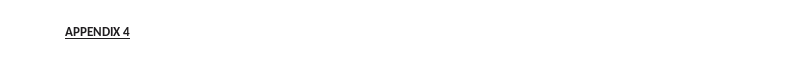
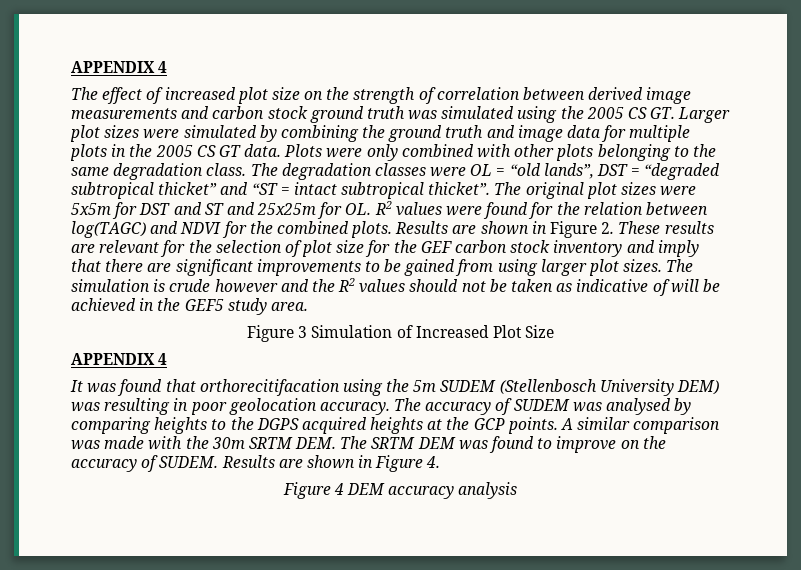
[65,27,131,36] APPENDIX 4 -> [71,61,168,73] [71,87,692,104] [71,106,731,123] [70,125,691,142] [70,144,716,161] [71,163,721,180] [71,182,697,199] [71,201,708,219] [71,221,714,238] [71,240,699,257] [71,259,694,276] [71,278,720,296] [71,298,308,315] [246,325,555,342] [71,353,168,365] [70,379,720,396] [71,398,692,415] [71,417,721,434] [71,436,666,453] [71,455,441,472] [282,482,518,499] APPENDIX 4 // The effect of increased plot size on the strength of correlation between derived image measurements and carbon stock ground truth was simulated using the 2005 CS GT. Larger plot sizes were simulated by combining the ground truth and image data for multiple plots in the 2005 CS GT data. Plots were only combined with other plots belonging to the same degradation class. The degradation classes were OL = “old lands”, DST = “degraded subtropical thicket” and “ST = intact subtropical thicket”. The original plot sizes were 5x5m for DST and ST and 25x25m for OL. R2 values were found for the relation between log(TAGC) and NDVI for the combined plots. Results are shown in Figure 2. These results are relevant for the selection of plot size for the GEF carbon stock inventory and imply that there are significant improvements to be gained from using larger plot sizes. The simulation is crude however and the R2 values should not be taken as indicative of will be achieved in the GEF5 study area. // Figure 3 Simulation of Increased Plot Size // APPENDIX 4 // It was found that orthorecitifacation using the 5m SUDEM (Stellenbosch University DEM) was resulting in poor geolocation accuracy. The accuracy of SUDEM was analysed by comparing heights to the DGPS acquired heights at the GCP points. A similar comparison was made with the 30m SRTM DEM. The SRTM DEM was found to improve on the accuracy of SUDEM. Results are shown in Figure 4. // Figure 4 DEM accuracy analysis

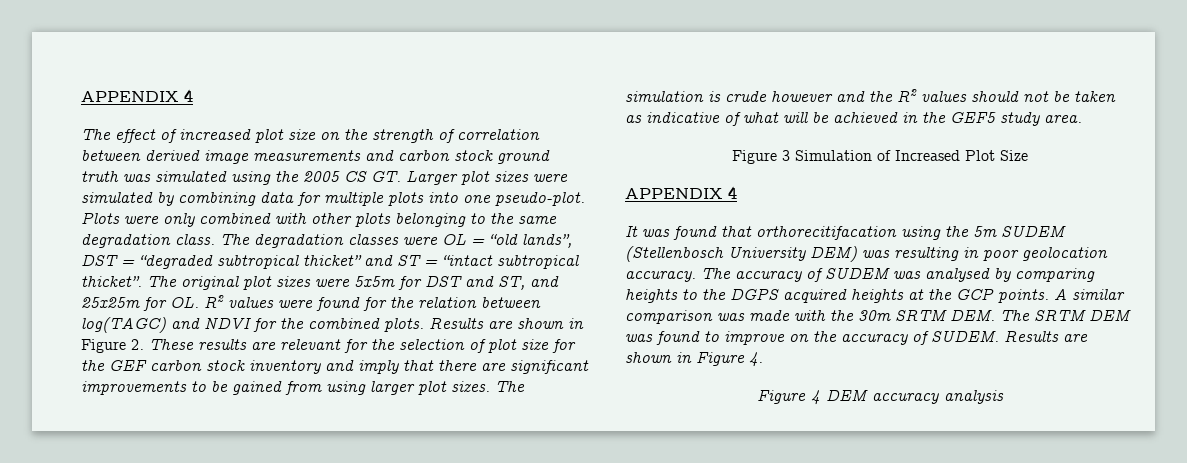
[362,125,691,142] [70,144,282,161] the ground truth and image data for multiple plots in the 2005 CS GT data. -> [260,192,585,206] data for multiple plots into one pseudo-plot.
[251,182,337,195] “ST = intact -> [397,255,493,266] ST = “intact
[204,203,224,215] ST -> [498,276,525,290] ST,
(670, 287) none -> [743,112,779,123] what

